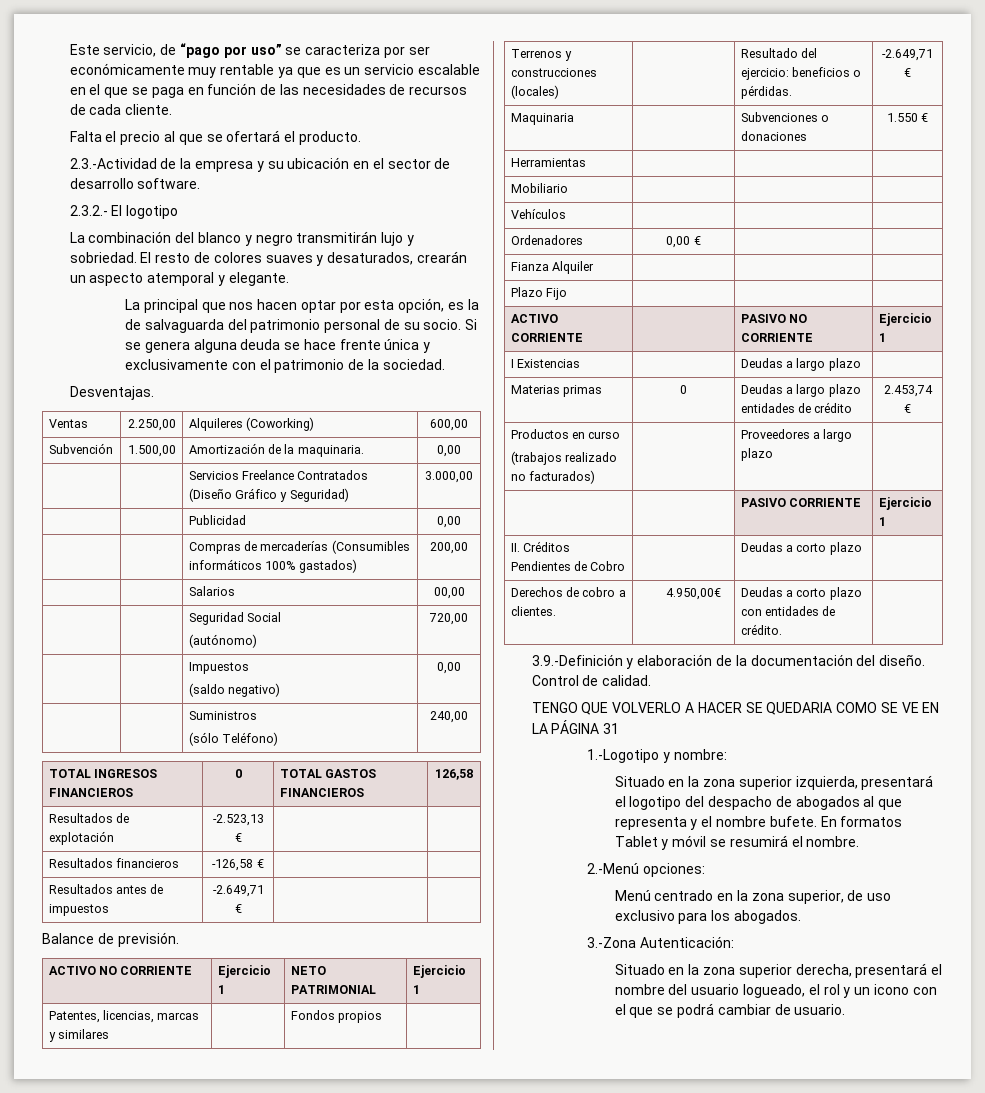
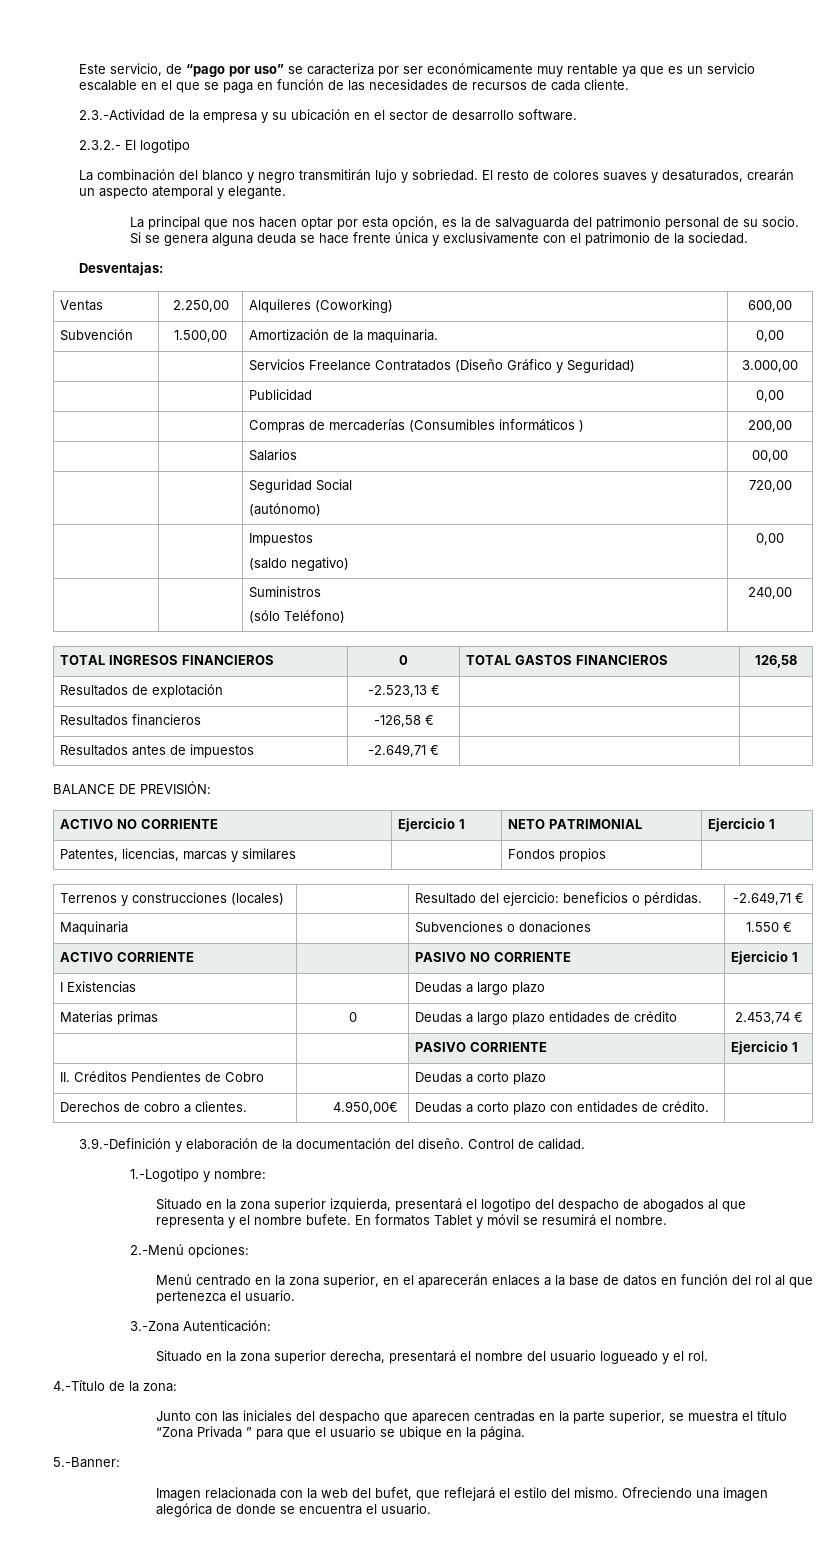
[69,130,361,145] // Falta el precio al que se ofertará el producto. -> (629, 84) none
[69,386,154,400] Desventajas. -> [78,262,163,276] Desventajas:
[265,559,358,573] 100% gastados) -> [578,420,584,432] )
[42,932,179,947] Balance de previsión. -> [53,781,211,795] BALANCE DE PREVISIÓN:
[510,158,586,167] [510,183,568,193] [510,209,566,219] [510,235,583,245] [666,236,701,248] [510,261,595,274] [510,287,568,300] // Herramientas | | | // Mobiliario | | | // Vehículos | | | // Ordenadores | 0,00 € | | // Fianza Alquiler | | | // Plazo Fijo | | | -> (792, 927) none
[510,429,621,439] [510,451,618,465] [510,470,596,484] [740,429,853,442] [740,448,773,461] // Productos en curso // (trabajos realizado no facturados) | | Proveedores a largo plazo | -> (803, 1017) none
[531,702,940,715] [531,720,620,734] // TENGO QUE VOLVERLO A HACER SE QUEDARIA COMO SE VE EN LA PÁGINA 31 -> (585, 1144) none
[847,890,892,901] [614,910,801,924] de uso exclusivo para los abogados. -> [382,1274,813,1288] [155,1290,295,1304] en el aparecerán enlaces a la base de datos en función del rol al que pertenezca el usuario.
[742,984,937,998] [614,1003,791,1018] logueado, el rol y un icono con el que se podrá cambiar de -> [599,1351,708,1364] [53,1380,177,1392] [155,1410,787,1424] [155,1426,525,1440] [53,1457,120,1468] [155,1487,768,1501] [155,1503,377,1517] logueado y el rol. // 4.-Título de la zona: // Junto con las iniciales del despacho que aparecen centradas en la parte superior, se muestra el título “Zona Privada ” para que el usuario se ubique en la página. // 5.-Banner: // Imagen relacionada con la web del bufet, que reflejará el estilo del mismo. Ofreciendo una imagen alegórica de donde se encuentra el

